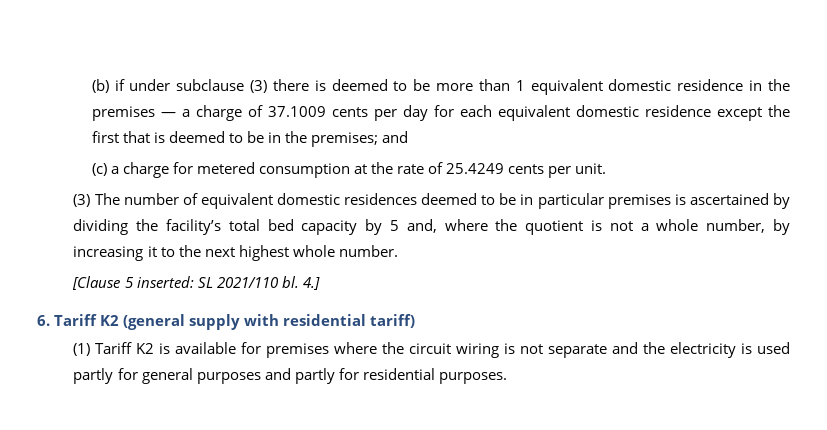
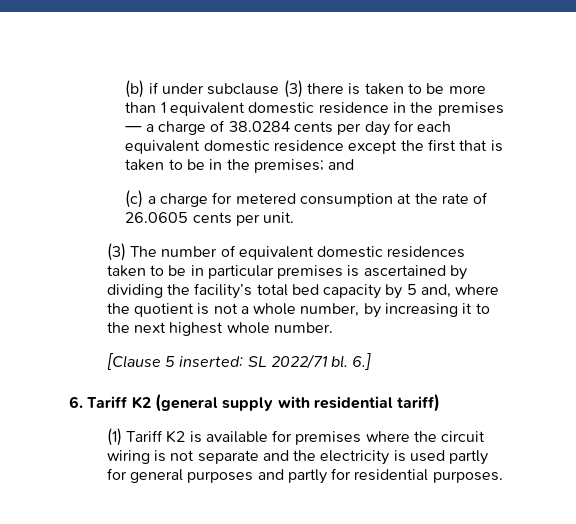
[331,79,388,91] deemed -> [364,83,404,95] taken
[267,106,326,117] 37.1009 -> [228,121,290,132] 38.0284
[168,131,225,143] deemed -> [125,159,165,171] taken
[446,163,505,174] 25.4249 -> [125,212,189,223] 26.0605
[421,193,478,205] deemed -> [106,265,146,277] taken
[216,276,320,290] 2021/110 bl. 4.] -> [270,353,372,370] 2022/71 bl. 6.]

